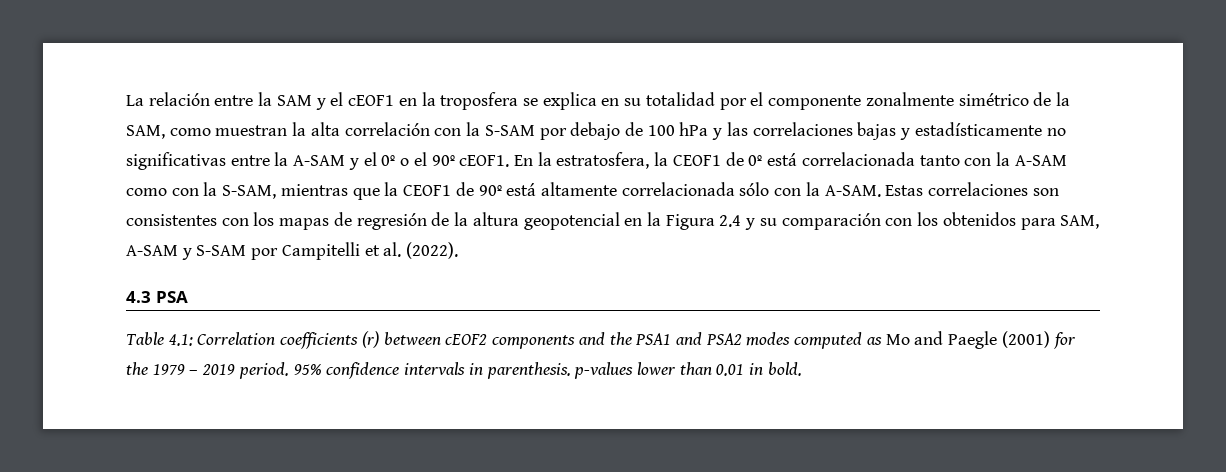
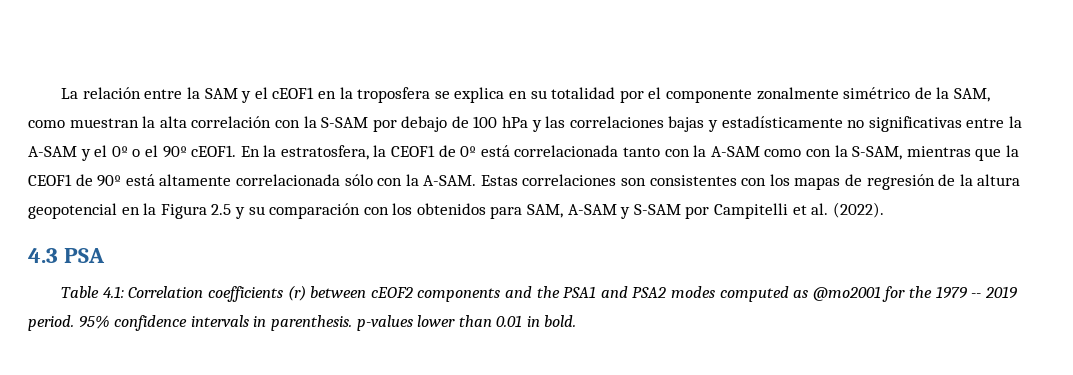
[719,215,742,227] 2.4 -> [211,204,232,215] 2.5
[885,331,1050,349] Mo and Paegle (2001) -> [812,286,881,301] @mo2001
[189,370,199,375] – -> [971,293,982,298] --

